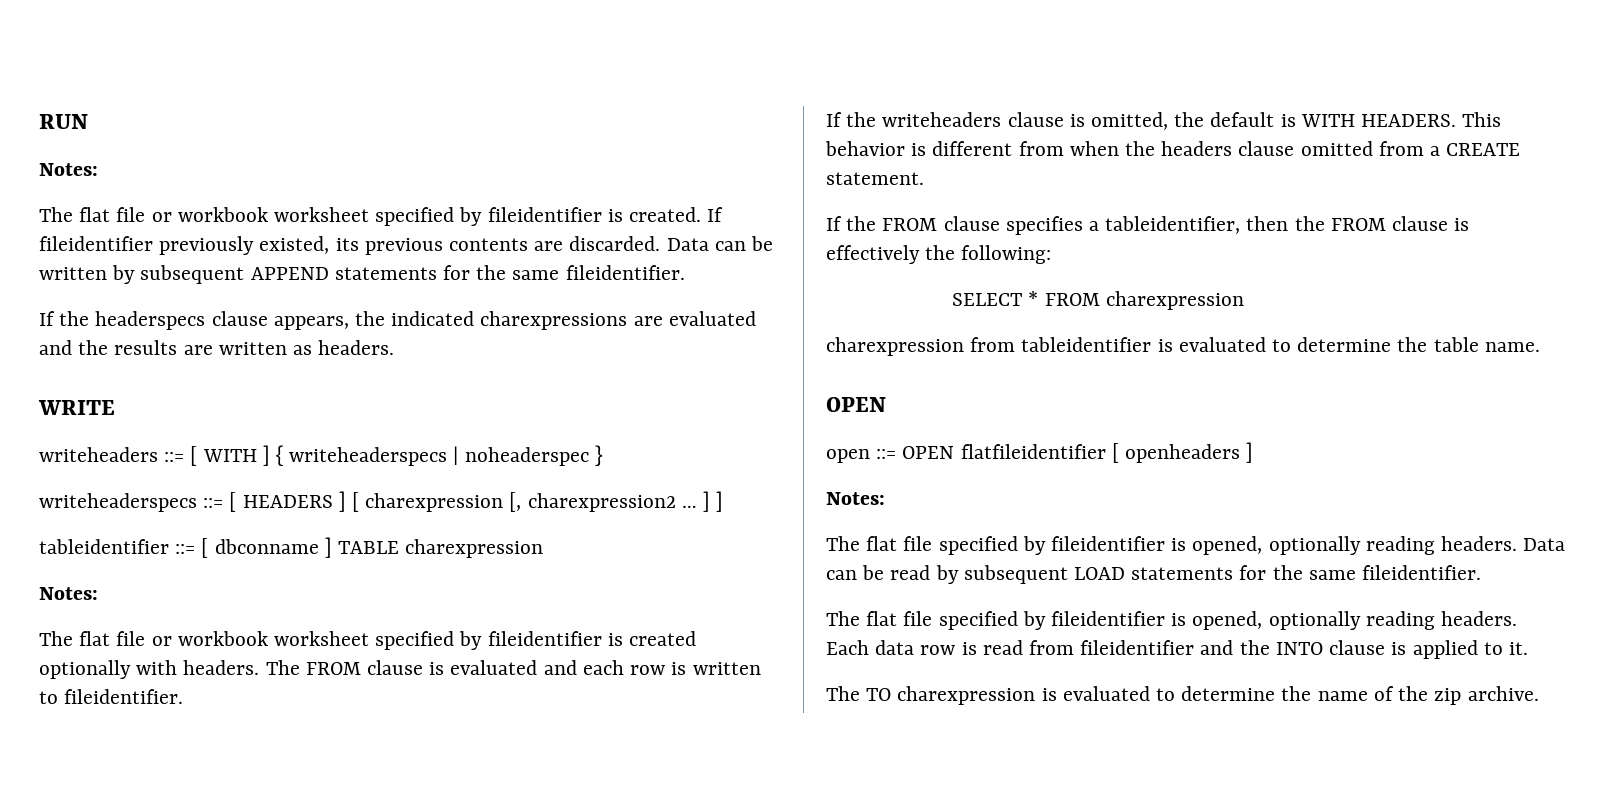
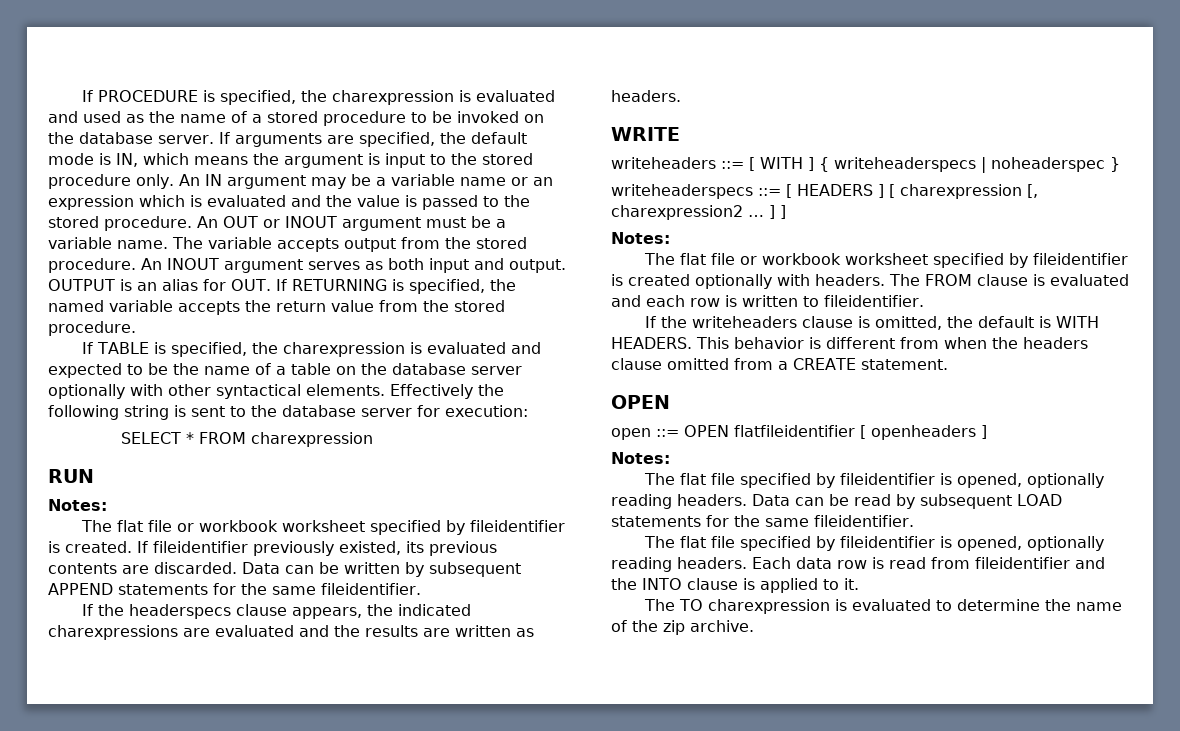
(39, 121) none -> [82,90,556,105] [48,111,544,126] [48,132,527,147] [48,153,533,168] [48,174,553,189] [48,195,530,210] [48,216,506,231] [48,237,527,252] [48,258,566,273] [48,279,516,294] [48,300,505,315] [48,321,136,336] [82,342,542,357] [48,363,522,378] [48,384,504,399] [48,405,528,420] [121,432,374,447] If PROCEDURE is specified, the charexpression is evaluated and used as the name of a stored procedure to be invoked on the database server. If arguments are specified, the default mode is IN, which means the argument is input to the stored procedure only. An IN argument may be a variable name or an expression which is evaluated and the value is passed to the stored procedure. An OUT or INOUT argument must be a variable name. The variable accepts output from the stored procedure. An INOUT argument serves as both input and output. OUTPUT is an alias for OUT. If RETURNING is specified, the named variable accepts the return value from the stored procedure. // If TABLE is specified, the charexpression is evaluated and expected to be the name of a table on the database server optionally with other syntactical elements. Effectively the following string is sent to the database server for execution: // SELECT * FROM charexpression //
[39,537,544,558] // tableidentifier ::= [ dbconname ] TABLE charexpression -> (786, 212) none
[826,216,1470,235] [826,245,1052,264] [952,291,1244,310] [826,337,1540,356] // If the FROM clause specifies a tableidentifier, then the FROM clause is effectively the following: // SELECT * FROM charexpression // charexpression from tableidentifier is evaluated to determine the table name. -> (948, 364) none

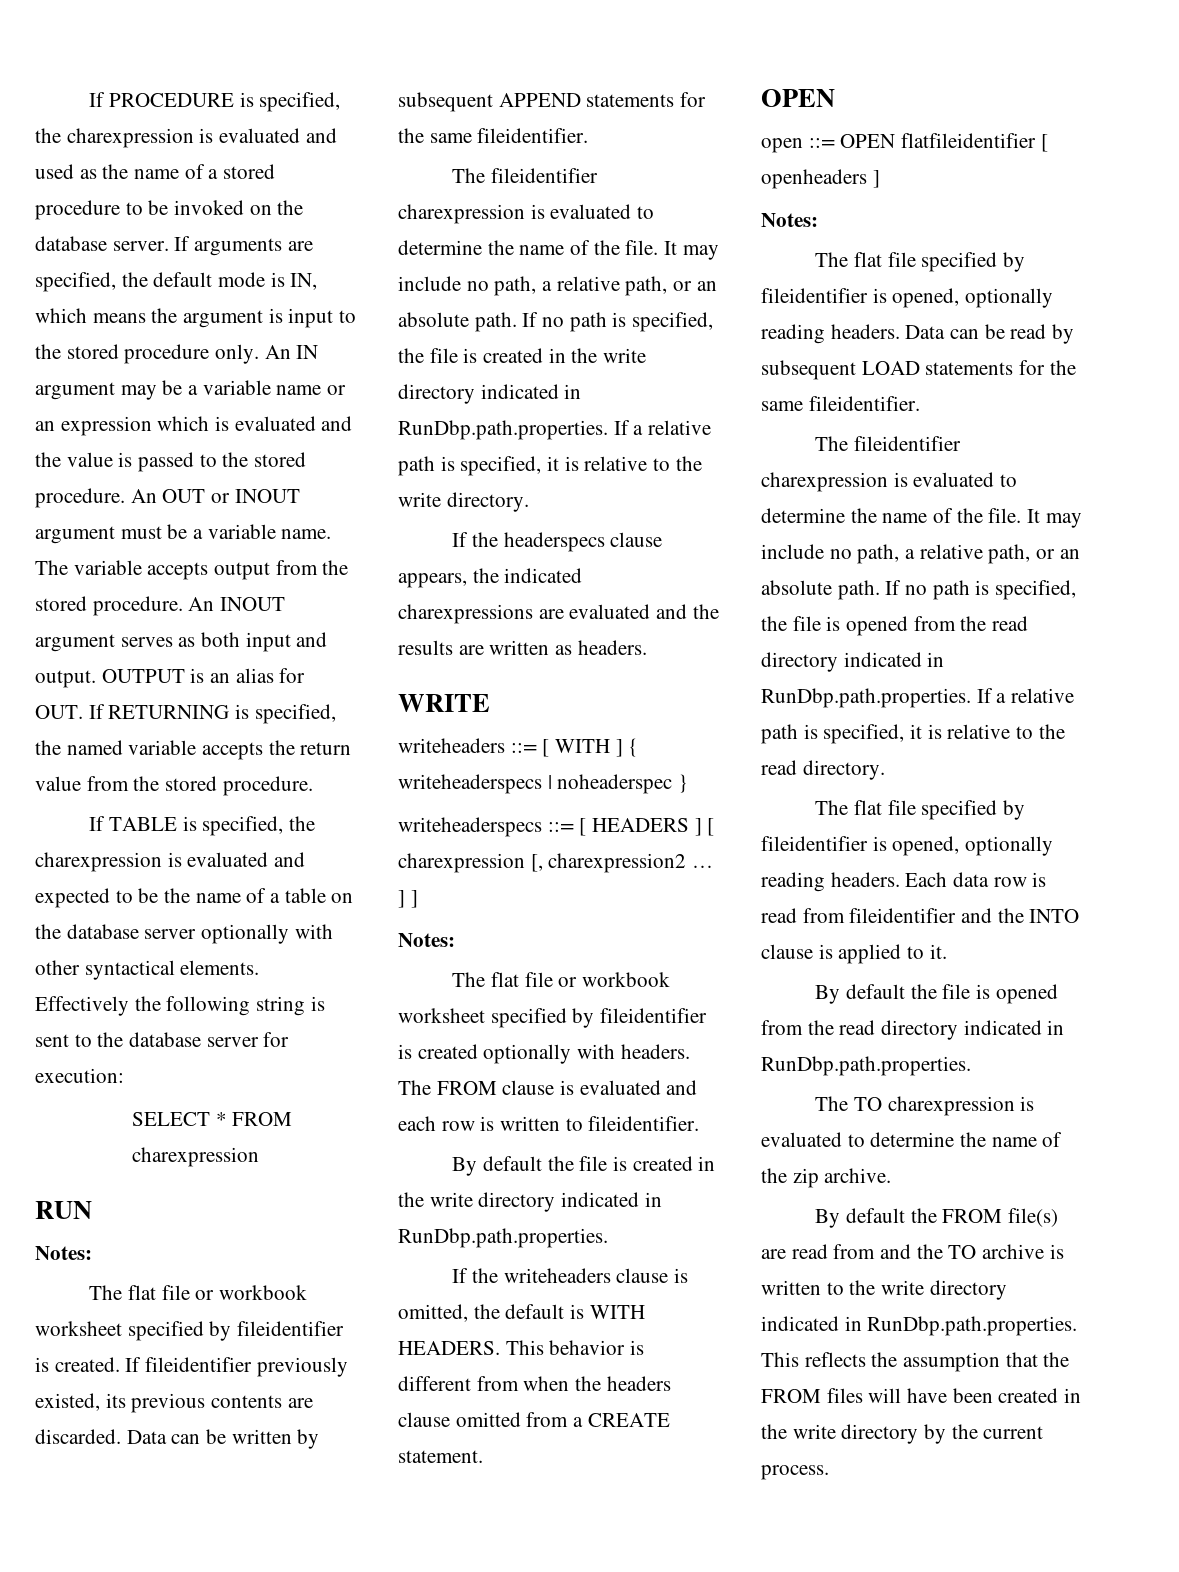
(421, 589) none -> [452,168,599,183] [398,204,655,224] [398,240,719,260] [398,276,717,296] [398,312,714,332] [398,348,647,363] [398,384,582,404] [398,420,712,440] [398,456,702,476] [398,492,529,512] // The fileidentifier charexpression is evaluated to determine the name of the file. It may include no path, a relative path, or an absolute path. If no path is specified, the file is created in the write directory indicated in RunDbp.path.properties. If a relative path is specified, it is relative to the write directory.
(924, 301) none -> [452,1156,716,1176] [398,1192,662,1212] [398,1228,608,1248] // By default the file is created in the write directory indicated in RunDbp.path.properties.
(914, 521) none -> [815,436,962,451] [761,472,1018,492] [761,508,1082,528] [761,544,1080,564] [761,580,1077,600] [761,616,1029,636] [761,652,945,672] [761,688,1075,708] [761,724,1065,744] [761,760,885,780] // The fileidentifier charexpression is evaluated to determine the name of the file. It may include no path, a relative path, or an absolute path. If no path is specified, the file is opened from the read directory indicated in RunDbp.path.properties. If a relative path is specified, it is relative to the read directory.
(859, 584) none -> [815,984,1058,1004] [761,1020,1065,1040] [761,1056,971,1076] // By default the file is opened from the read directory indicated in RunDbp.path.properties.
(754, 626) none -> [815,1208,1059,1228] [761,1244,1064,1259] [761,1280,1007,1300] [761,1316,1078,1336] [761,1352,1070,1372] [761,1388,1082,1403] [761,1424,1044,1444] [761,1465,829,1480] // By default the FROM file(s) are read from and the TO archive is written to the write directory indicated in RunDbp.path.properties. This reflects the assumption that the FROM files will have been created in the write directory by the current process.

